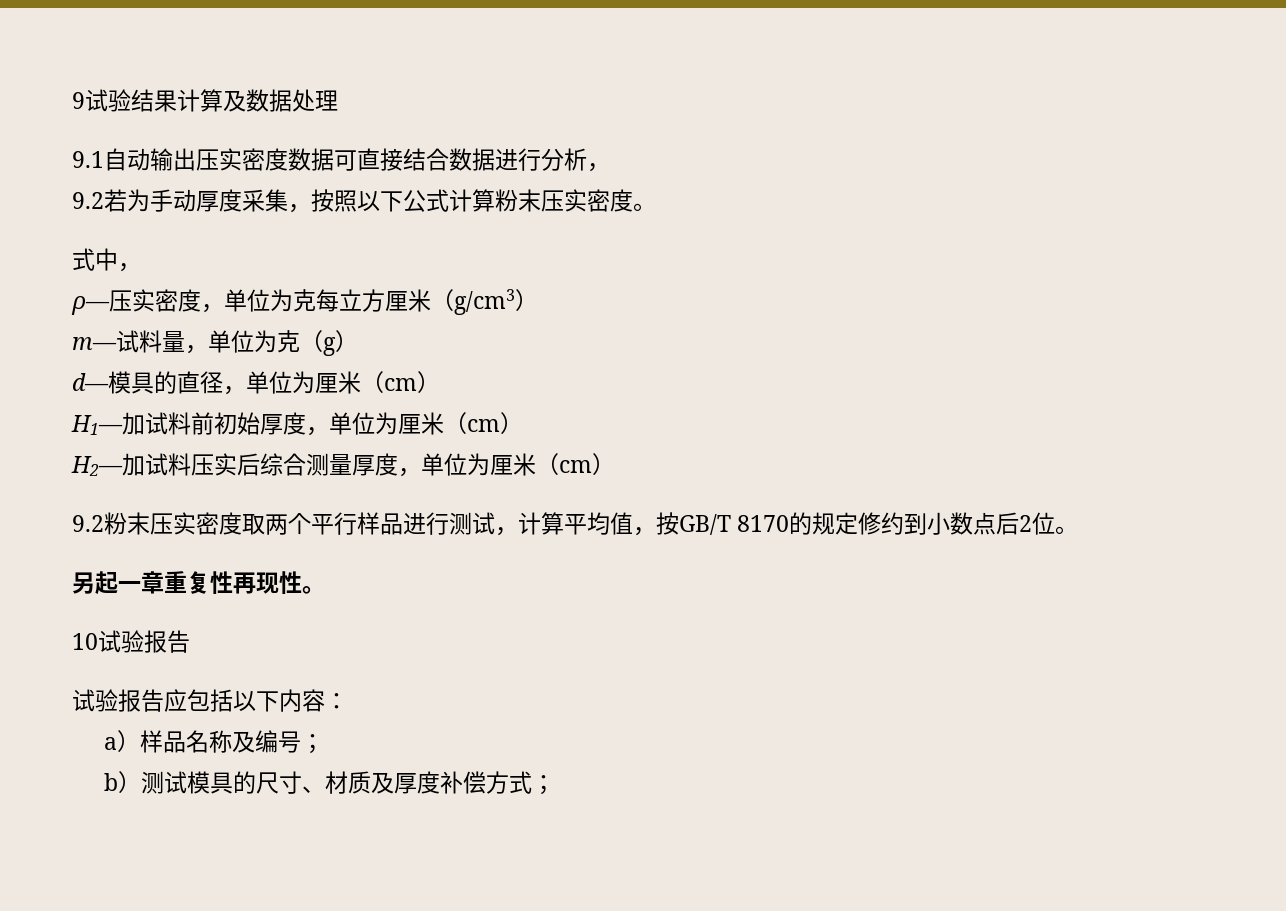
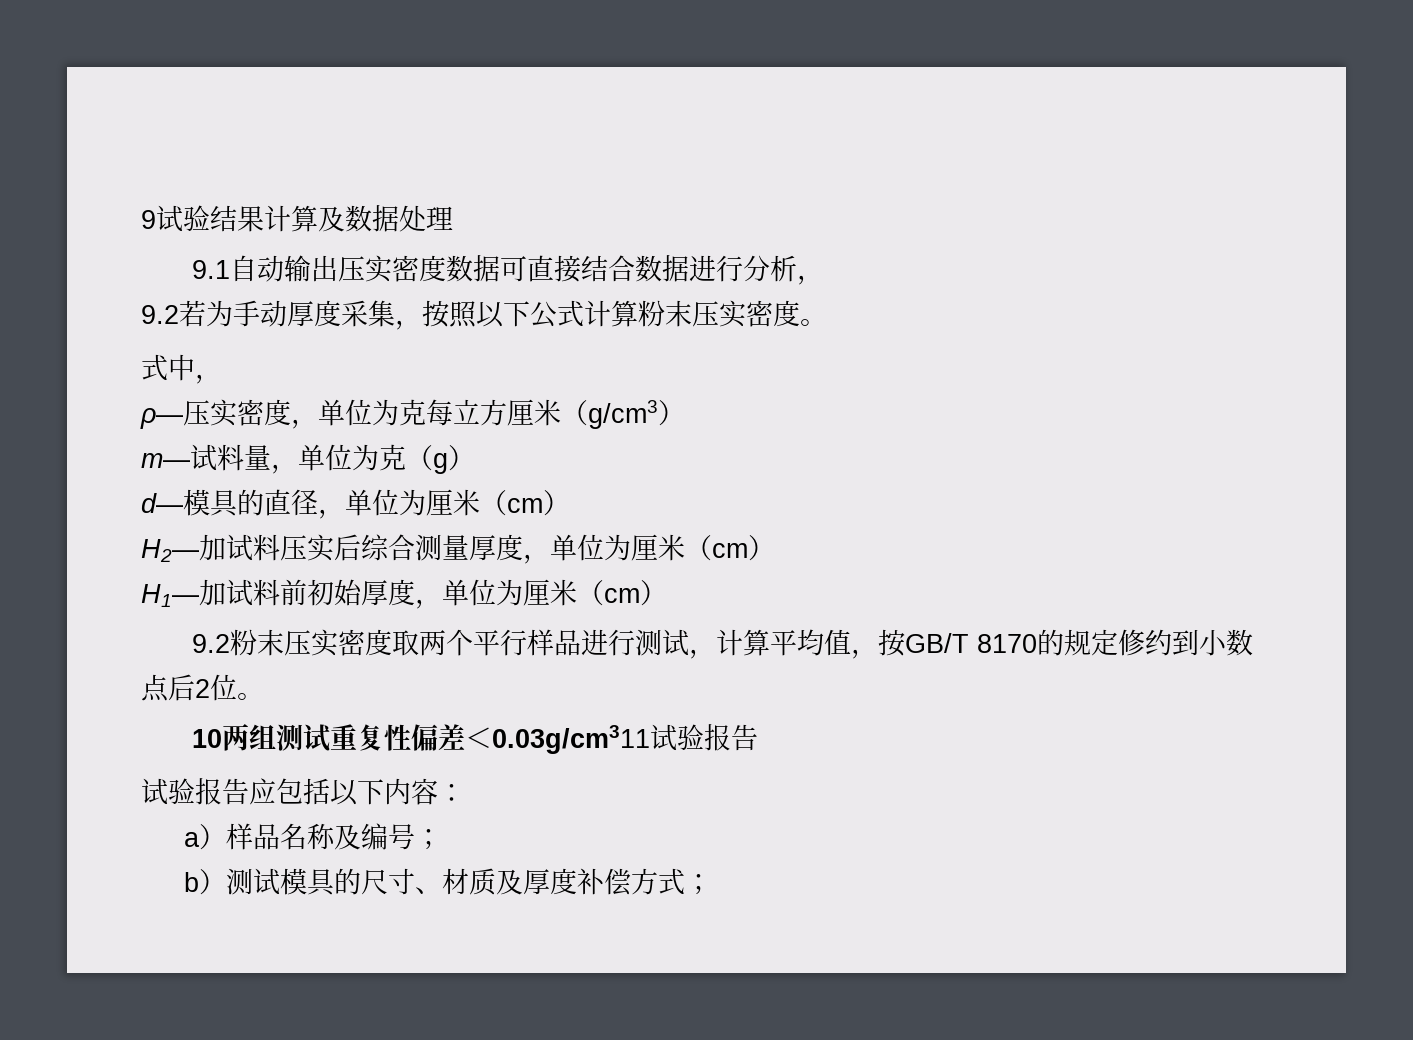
[71,412,523,436] [71,453,352,476] H1—加试料前初始厚度，单位为厘米（cm） // H2—加试料压实后综合测量 -> [141,534,775,564] [141,579,362,607] H2—加试料压实后综合测量厚度，单位为厘米（cm） // H1—加试料前初始
[72,571,325,595] [72,633,98,650] 另起一章重复性再现性。 // 10 -> [192,724,651,754] 10两组测试重复性偏差＜0.03g/cm311

